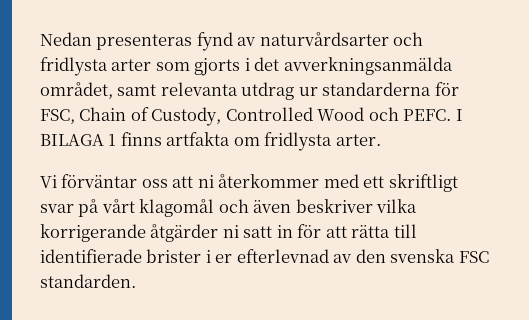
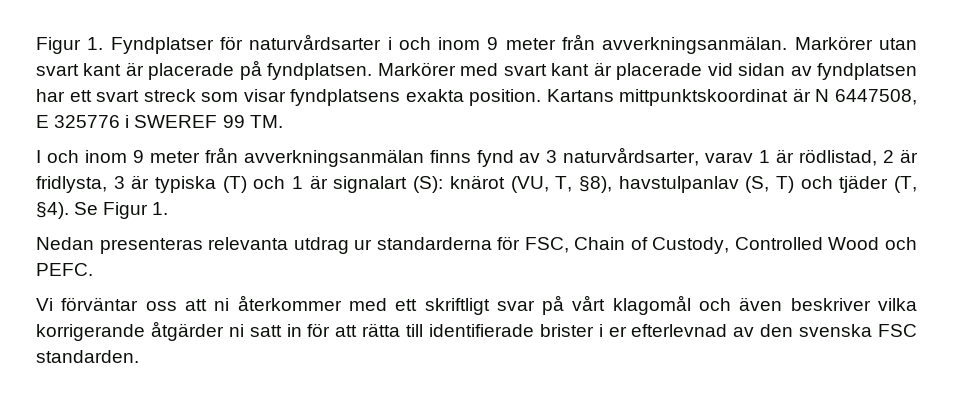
[40,32,424,51] [40,57,453,76] [40,82,157,99] Nedan presenteras fynd av naturvårdsarter och fridlysta arter som gjorts i det avverkningsanmälda området, samt -> [36,34,917,54] [36,60,918,80] [36,88,917,106] [36,115,283,128] [36,147,919,167] [36,175,918,193] [36,202,169,219] [36,237,203,254] Figur 1. Fyndplatser för naturvårdsarter i och inom 9 meter från avverkningsanmälan. Markörer utan svart kant är placerade på fyndplatsen. Markörer med svart kant är placerade vid sidan av fyndplatsen har ett svart streck som visar fyndplatsens exakta position. Kartans mittpunktskoordinat är N 6447508, E 325776 i SWEREF 99 TM. // I och inom 9 meter från avverkningsanmälan finns fynd av 3 naturvårdsarter, varav 1 är rödlistad, 2 är fridlysta, 3 är typiska (T) och 1 är signalart (S): knärot (VU, T, §8), havstulpanlav (S, T) och tjäder (T, §4). Se Figur 1. // Nedan presenteras
[455,109,463,121] [40,132,381,151] I BILAGA 1 finns artfakta om fridlysta arter. -> (93, 269) none

